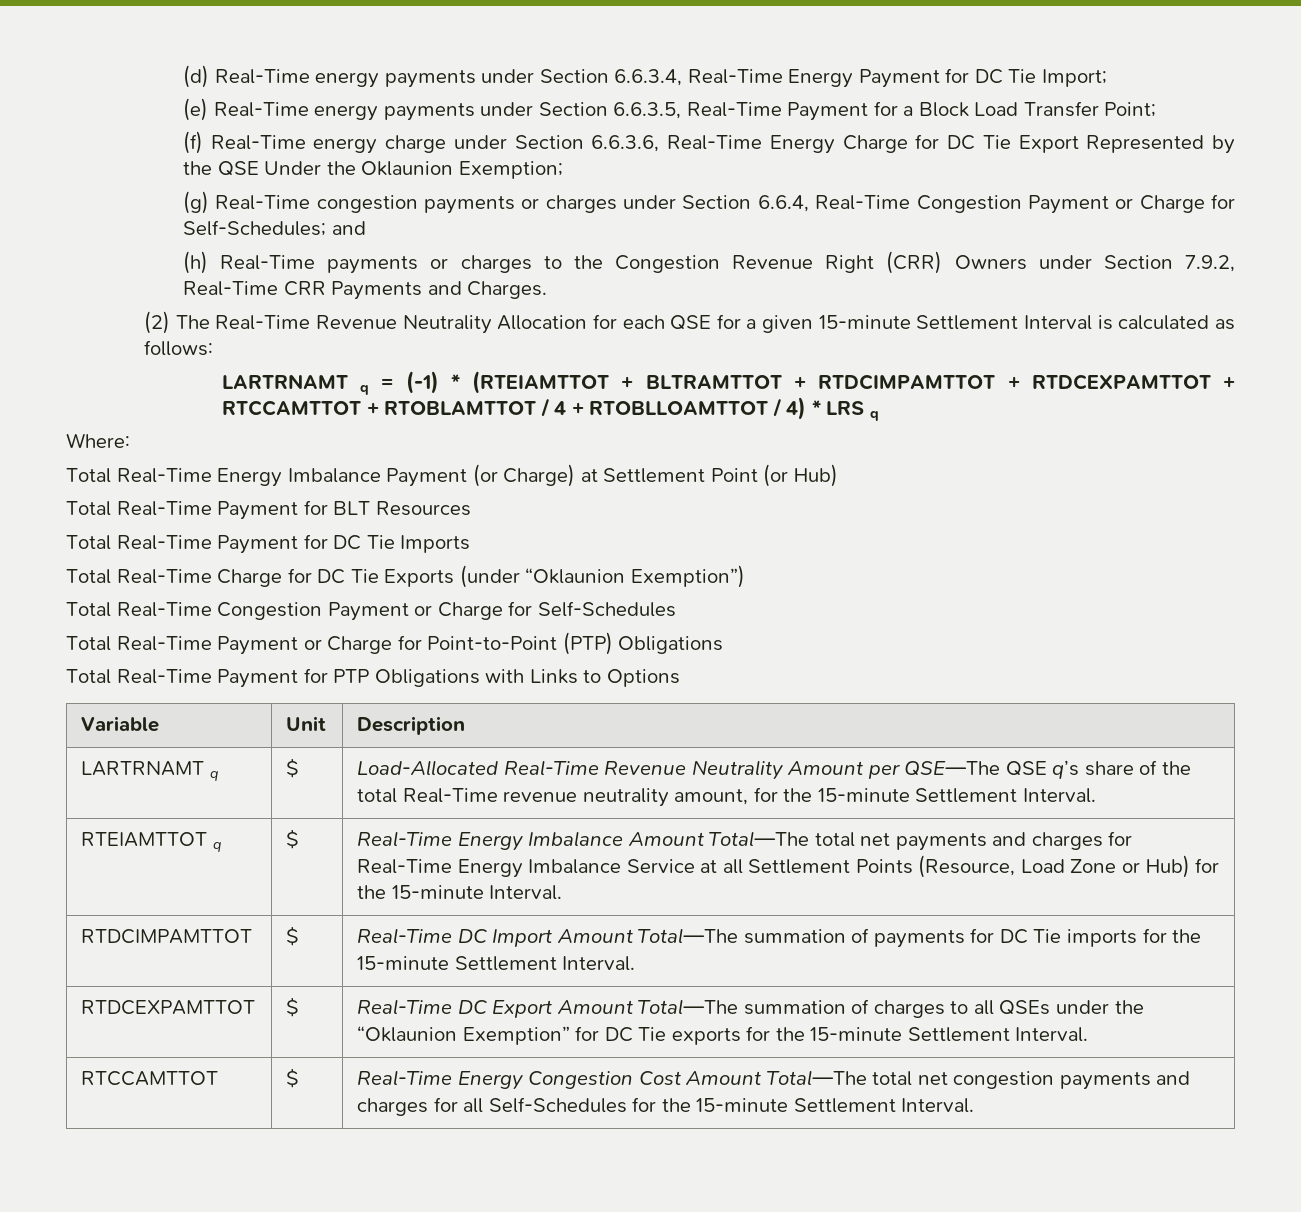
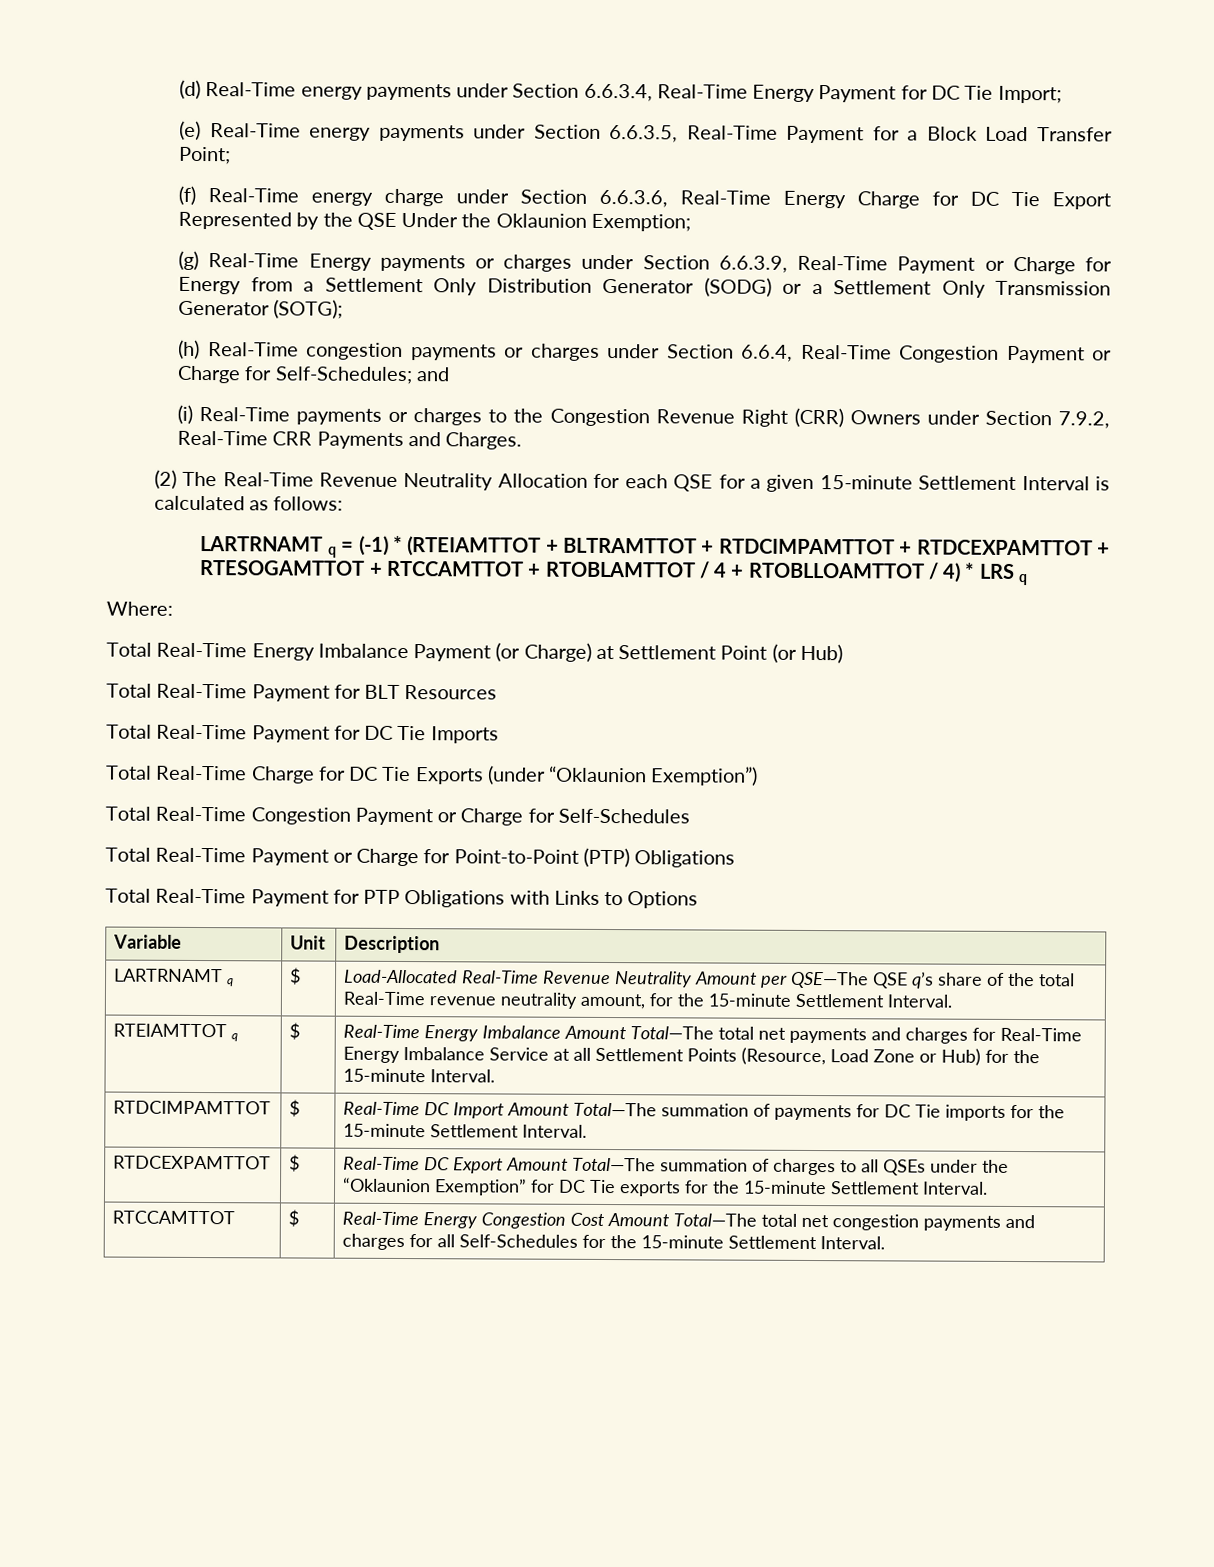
(311, 202) none -> [308,253,1112,275] [178,276,1111,298] [178,299,344,319] [178,339,299,360] Energy payments or charges under Section 6.6.3.9, Real-Time Payment or Charge for Energy from a Settlement Only Distribution Generator (SODG) or a Settlement Only Transmission Generator (SOTG); // (h) Real-Time
[182,251,208,274] (h) -> [177,404,194,424] (i)
(1236, 382) none -> [200,560,383,576] RTESOGAMTTOT +

